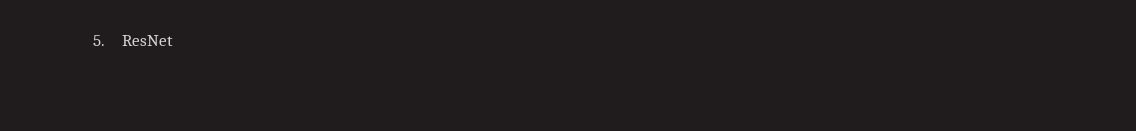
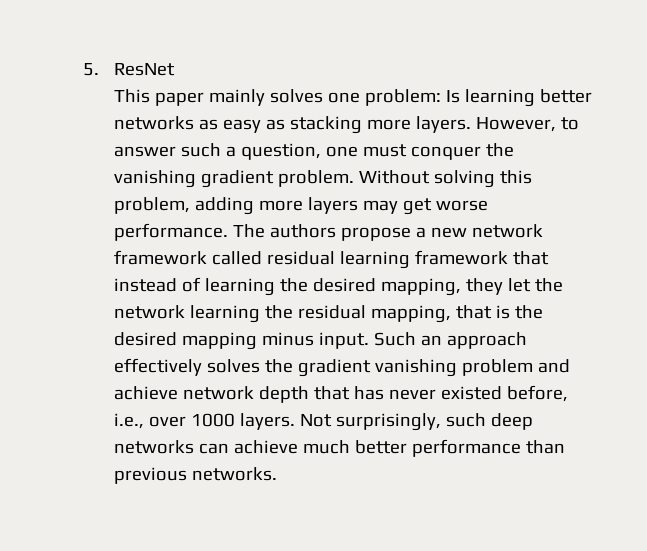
(173, 40) none -> [114,89,593,107] [114,116,580,134] [114,143,515,160] [114,170,533,188] [114,197,489,215] [114,223,544,241] [114,250,550,269] [114,277,564,296] [114,305,544,323] [114,332,528,350] [114,358,571,377] [114,385,569,403] [114,413,534,431] [114,439,566,457] [114,467,278,484] // This paper mainly solves one problem: Is learning better networks as easy as stacking more layers. However, to answer such a question, one must conquer the vanishing gradient problem. Without solving this problem, adding more layers may get worse performance. The authors propose a new network framework called residual learning framework that instead of learning the desired mapping, they let the network learning the residual mapping, that is the desired mapping minus input. Such an approach effectively solves the gradient vanishing problem and achieve network depth that has never existed before, i.e., over 1000 layers. Not surprisingly, such deep networks can achieve much better performance than previous networks.

